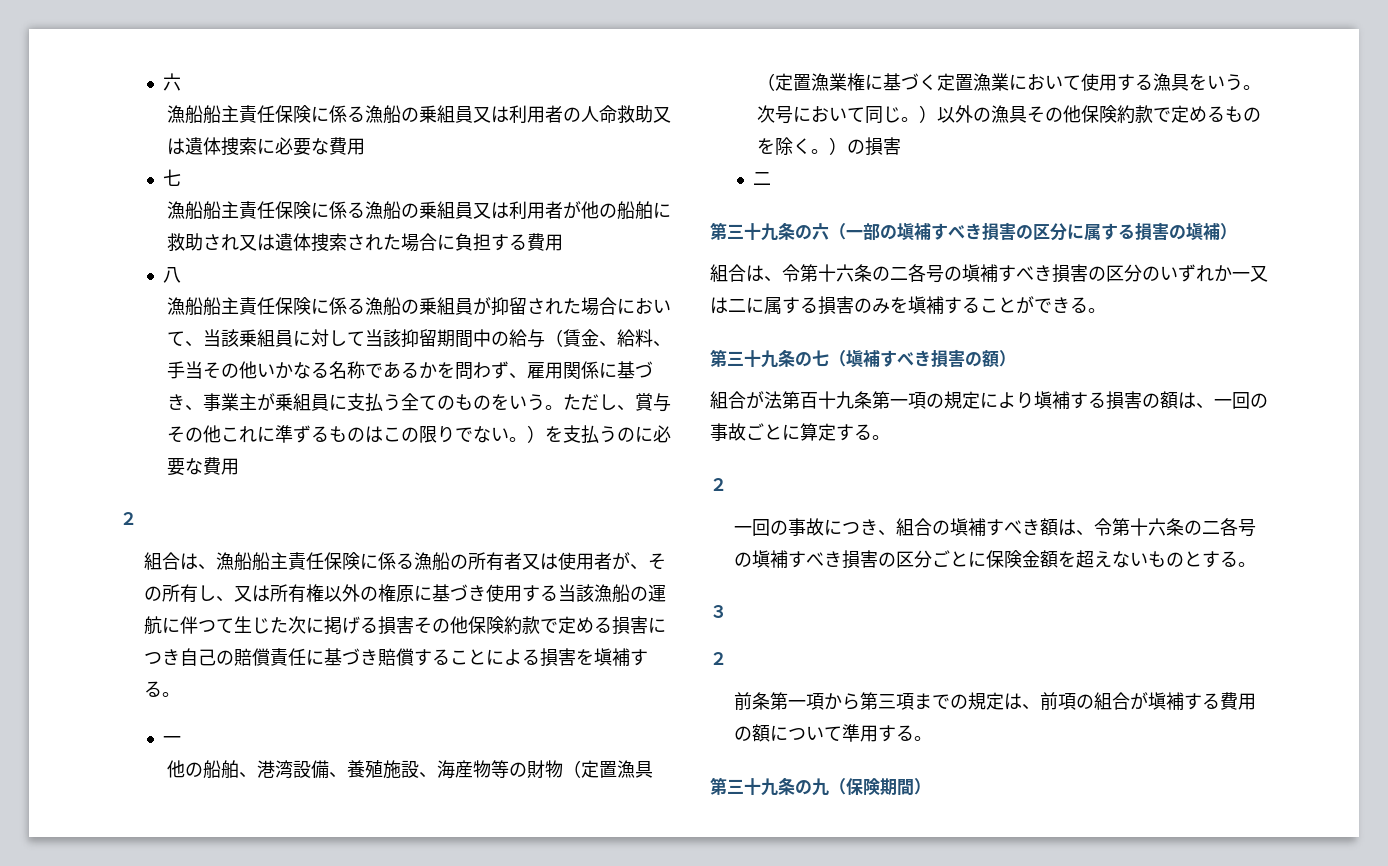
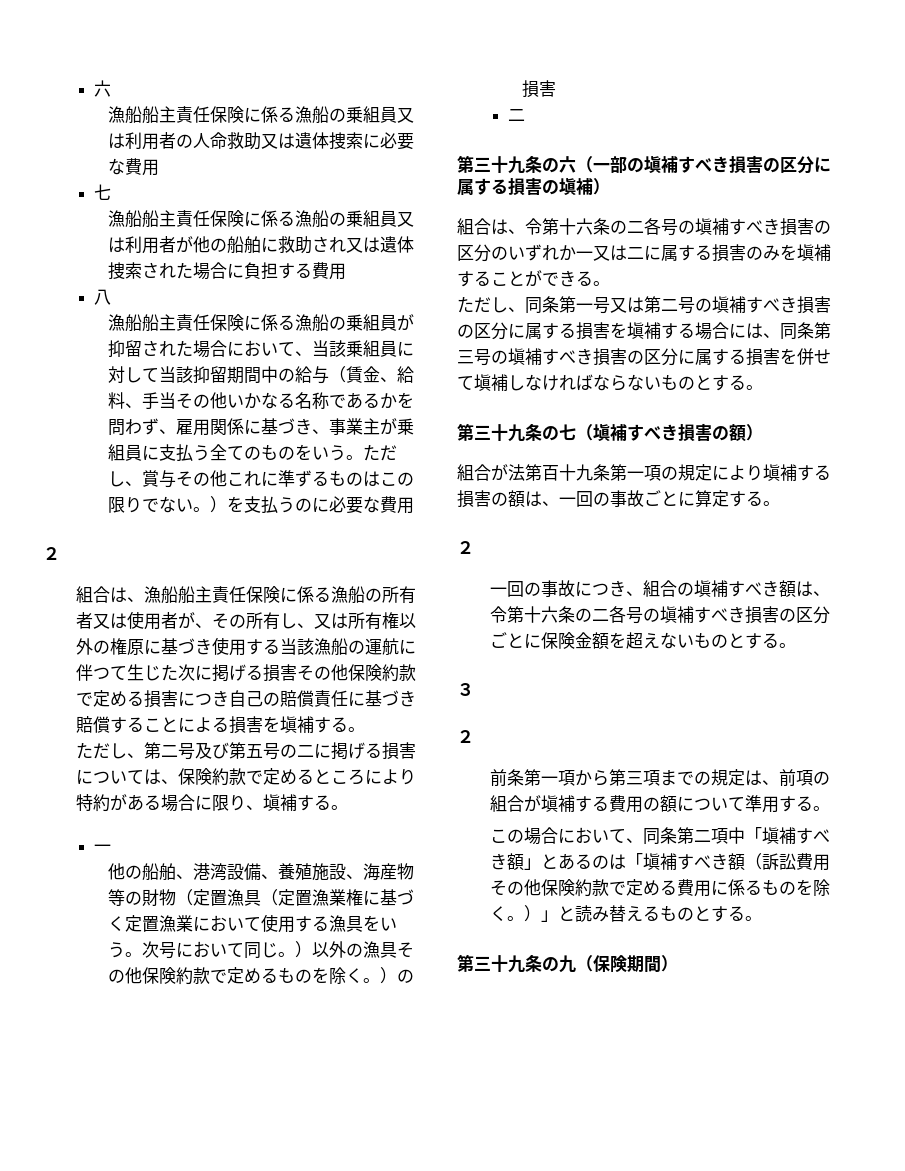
(180, 694) none -> [75,742,416,760] [75,768,416,786] [75,794,348,812] // ただし、第二号及び第五号の二に掲げる損害については、保険約款で定めるところにより特約がある場合に限り、塡補する。
(1106, 310) none -> [457,296,831,314] [457,322,831,340] [457,348,831,366] [457,374,763,391] // ただし、同条第一号又は第二号の塡補すべき損害の区分に属する損害を塡補する場合には、同条第三号の塡補すべき損害の区分に属する損害を併せて塡補しなければならないものとする。
(932, 738) none -> [489,827,830,845] [489,853,830,871] [489,879,830,897] [489,905,762,922] // この場合において、同条第二項中「塡補すべき額」とあるのは「塡補すべき額（訴訟費用その他保険約款で定める費用に係るものを除く。）」と読み替えるものとする。

